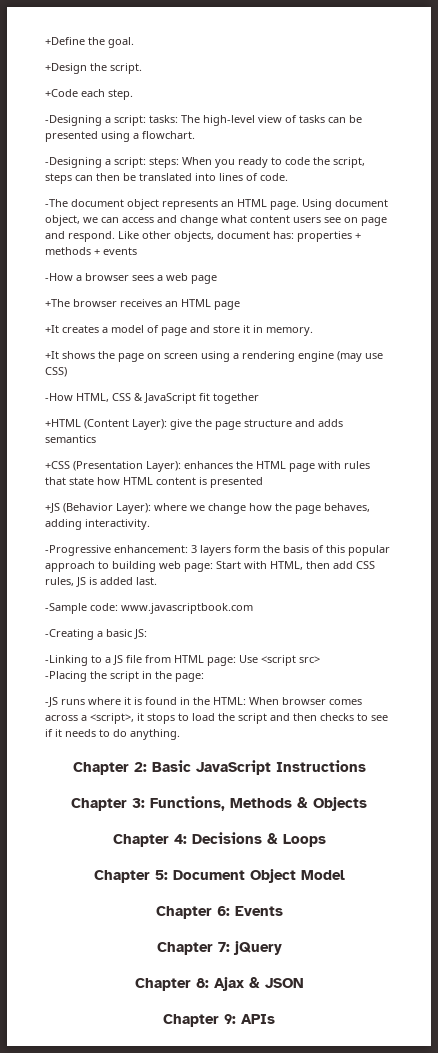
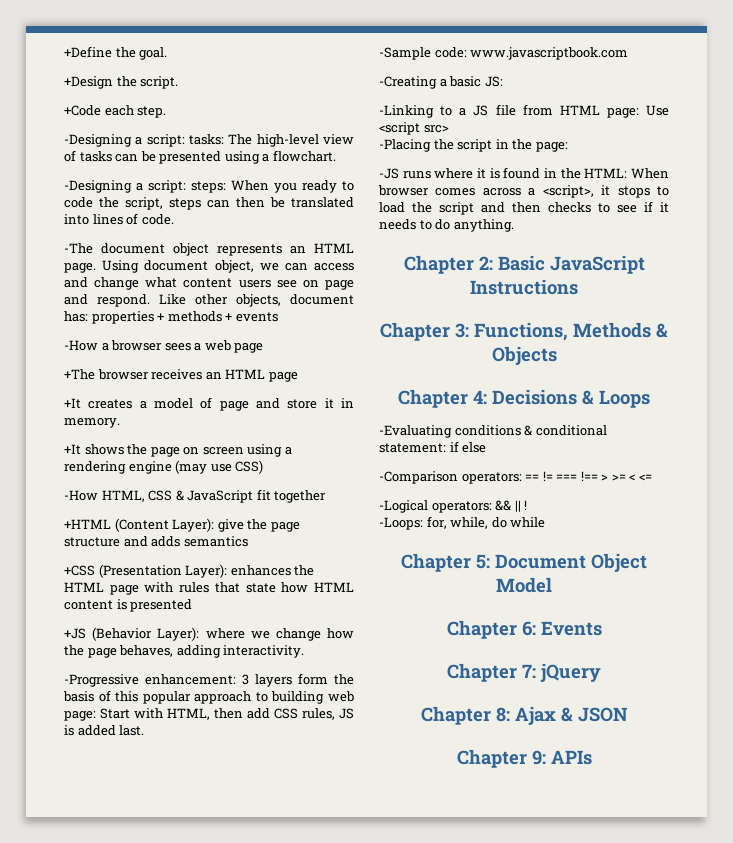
(326, 840) none -> [379,425,607,438] [379,441,487,453] [379,471,652,484] [379,500,528,513] [379,516,546,530] // -Evaluating conditions & conditional statement: if else // -Comparison operators: == != === !== > >= < <= // -Logical operators: && || ! // -Loops: for, while, do while

